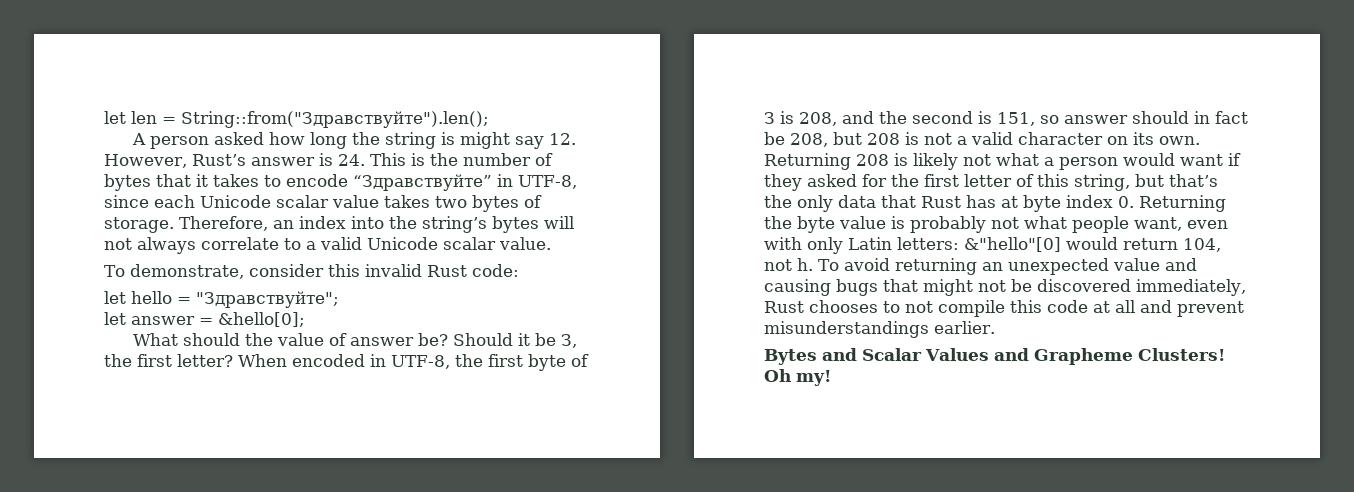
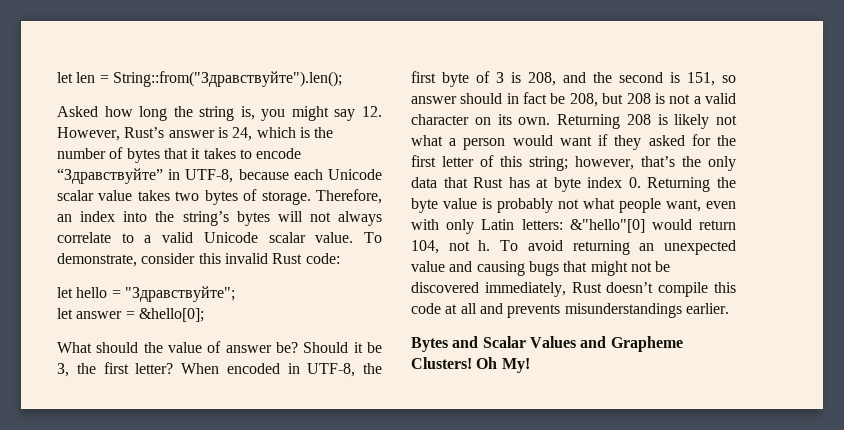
[131,132,264,149] A person asked -> [57,106,98,117] Asked
[440,132,455,145] is -> [240,106,286,121] is, you
[337,153,406,166] 24. This -> [232,127,296,141] 24, which
[104,195,149,208] since -> [238,169,289,180] because
(551, 243) // -> (354, 237) none
[1074,174,1164,191] string, but -> [529,156,634,171] string; however,
[809,300,933,313] chooses to not -> [606,282,654,293] doesn’t
[1177,301,1244,317] prevent -> [507,304,561,318] prevents
[796,370,831,386] my! -> [501,358,530,373] My!

